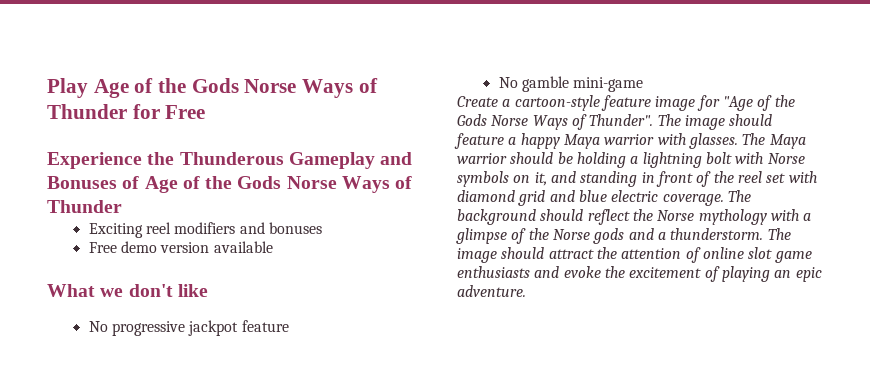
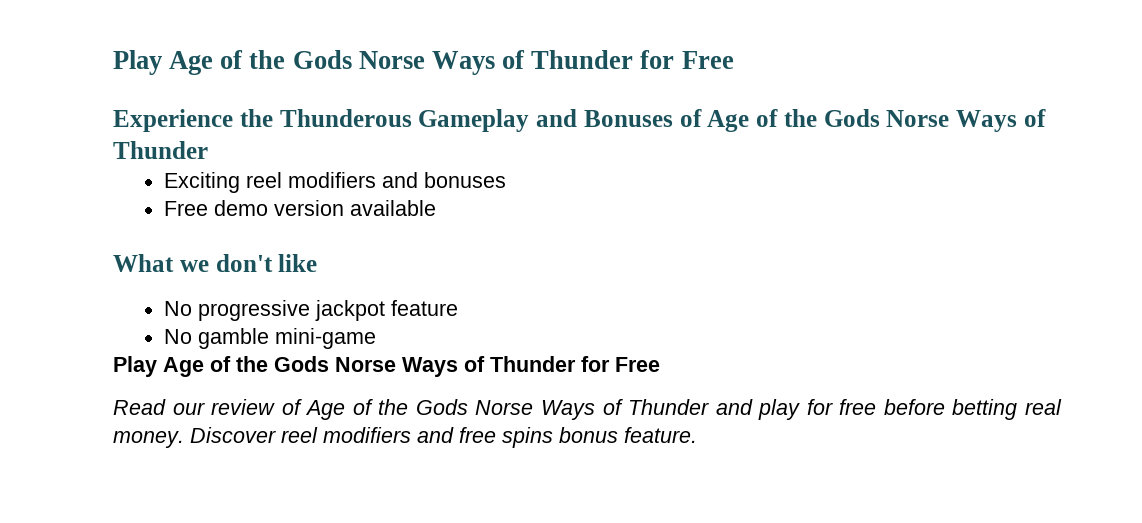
[457,95,795,111] [457,114,773,130] [454,133,806,149] [457,152,805,168] [457,171,817,187] [457,190,751,206] [457,209,812,225] [456,228,791,244] [457,247,812,263] [457,266,822,282] [457,285,526,297] Create a cartoon-style feature image for "Age of the Gods Norse Ways of Thunder". The image should feature a happy Maya warrior with glasses. The Maya warrior should be holding a lightning bolt with Norse symbols on it, and standing in front of the reel set with diamond grid and blue electric coverage. The background should reflect the Norse mythology with a glimpse of the Norse gods and a thunderstorm. The image should attract the attention of online slot game enthusiasts and evoke the excitement of playing an epic adventure. -> [113,356,660,377] [113,399,1062,420] [113,427,697,448] Play Age of the Gods Norse Ways of Thunder for Free // Read our review of Age of the Gods Norse Ways of Thunder and play for free before betting real money. Discover reel modifiers and free spins bonus feature.

